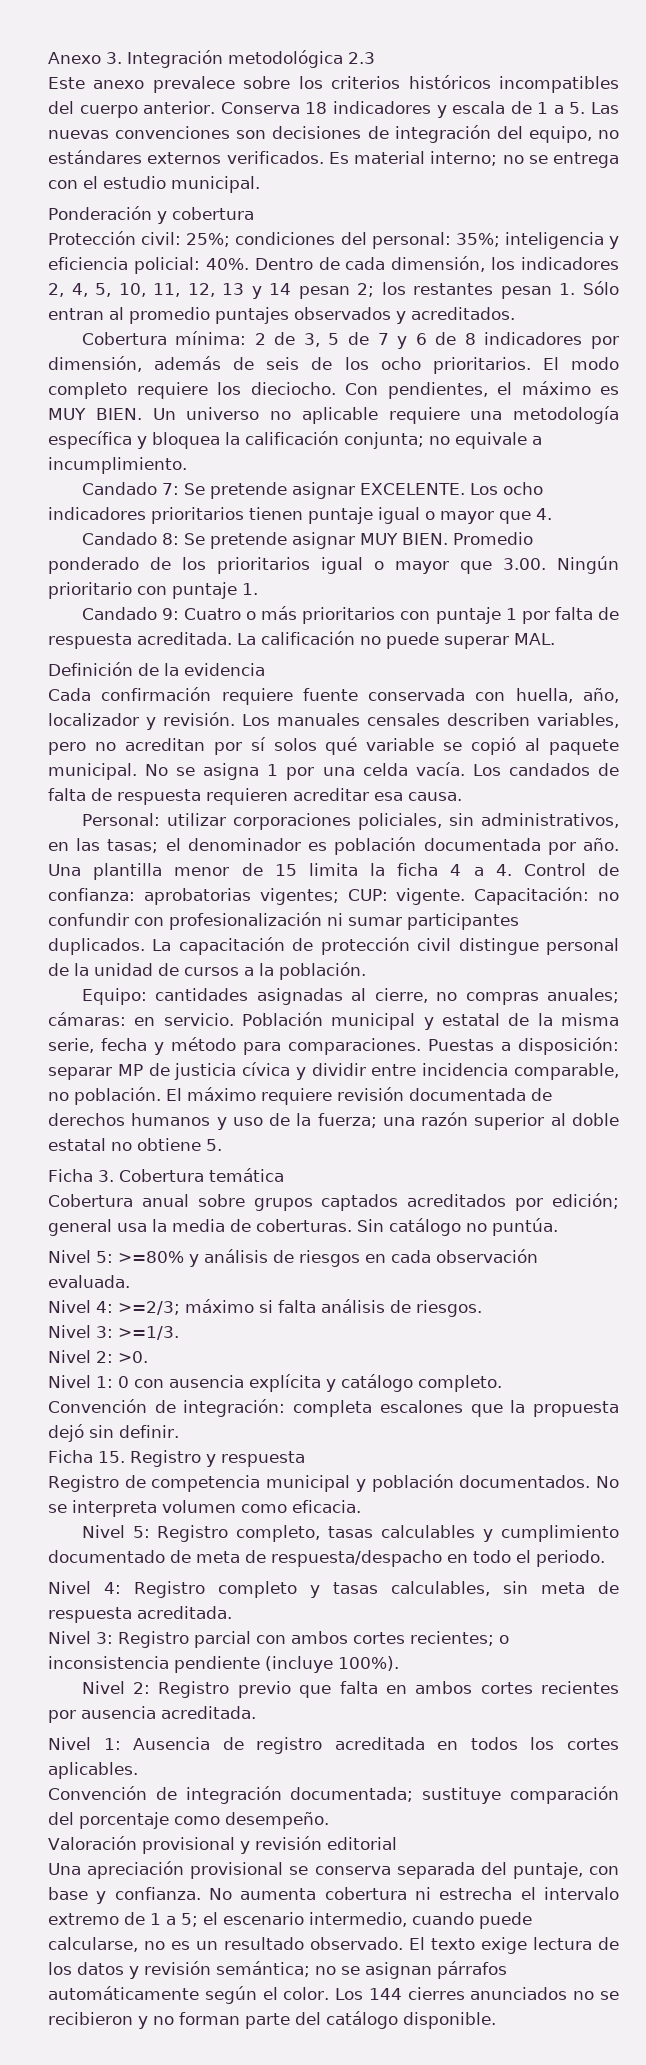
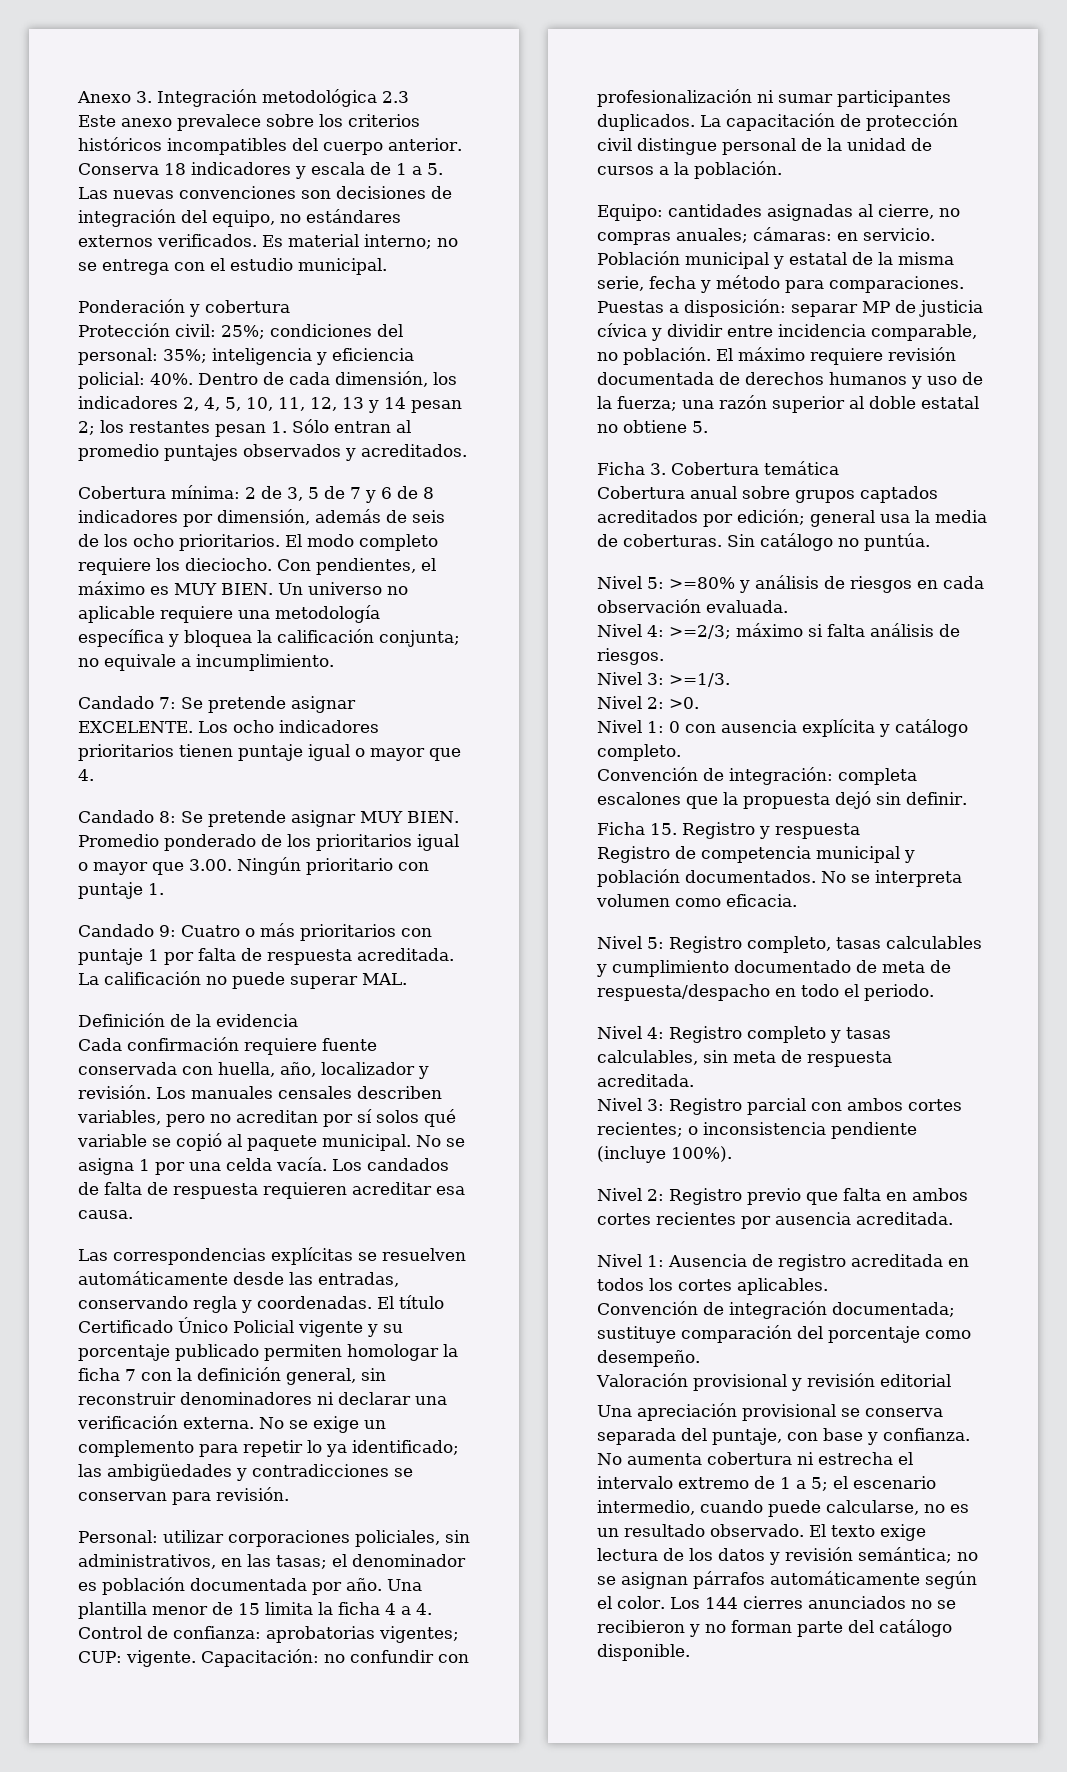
(462, 796) none -> [78,1247,466,1265] [78,1271,399,1287] [78,1295,444,1313] [78,1317,403,1337] [78,1344,458,1361] [78,1367,386,1385] [78,1392,447,1405] [77,1415,386,1433] [78,1440,459,1457] [78,1464,413,1481] [78,1487,289,1505] // Las correspondencias explícitas se resuelven automáticamente desde las entradas, conservando regla y coordenadas. El título Certificado Único Policial vigente y su porcentaje publicado permiten homologar la ficha 7 con la definición general, sin reconstruir denominadores ni declarar una verificación externa. No se exige un complemento para repetir lo ya identificado; las ambigüedades y contradicciones se conservan para revisión.

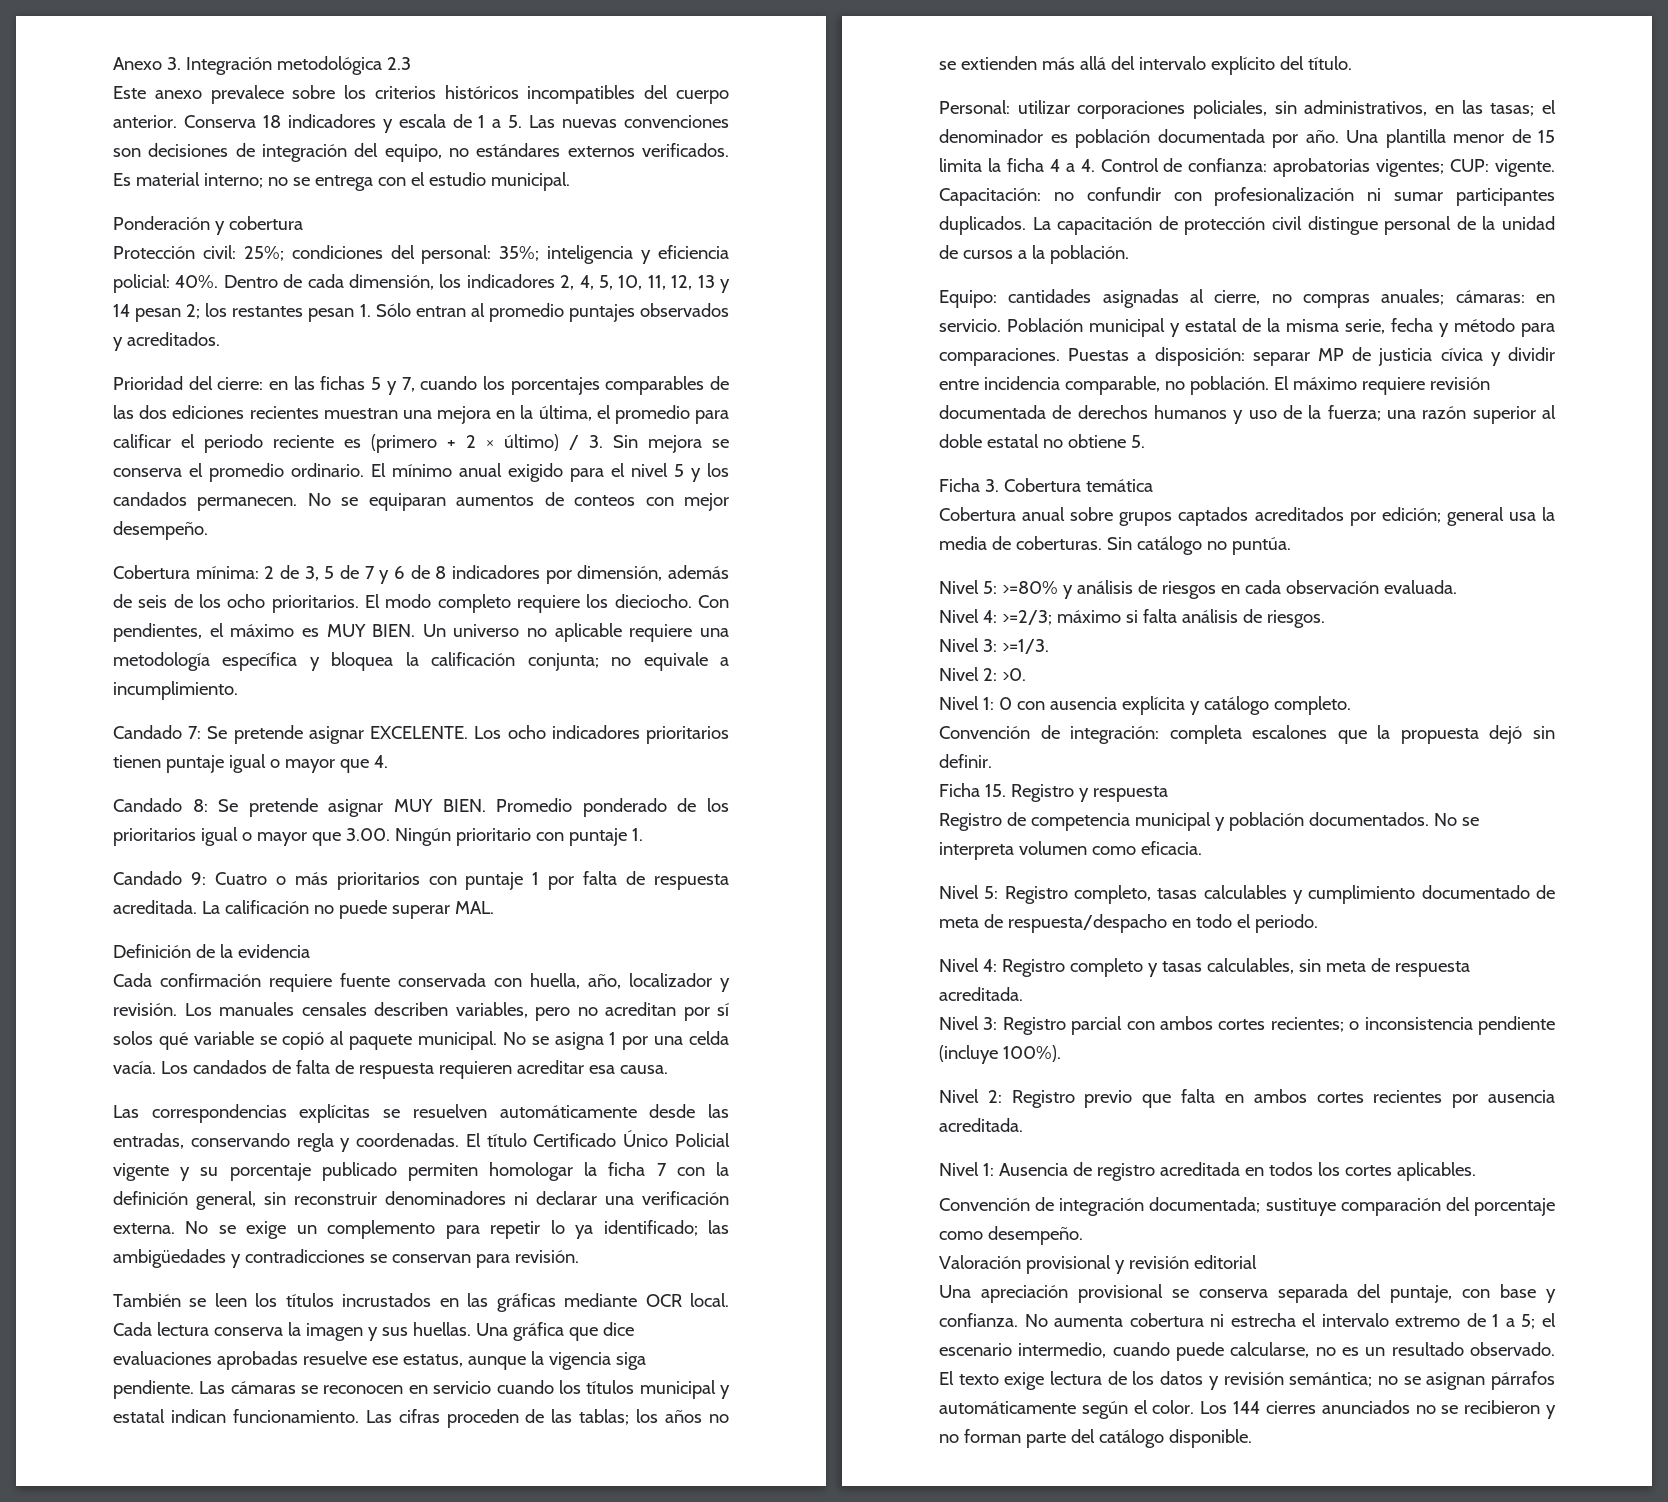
(467, 450) none -> [113,376,729,395] [113,405,730,424] [113,434,729,453] [113,463,729,482] [113,492,729,511] [113,521,208,540] // Prioridad del cierre: en las fichas 5 y 7, cuando los porcentajes comparables de las dos ediciones recientes muestran una mejora en la última, el promedio para calificar el periodo reciente es (primero + 2 × último) / 3. Sin mejora se conserva el promedio ordinario. El mínimo anual exigido para el nivel 5 y los candados permanecen. No se equiparan aumentos de conteos con mejor desempeño.
(289, 1494) none -> [113,1293,729,1312] [113,1322,634,1341] [113,1351,646,1370] [113,1380,730,1399] [113,1409,729,1428] [939,56,1352,75] // También se leen los títulos incrustados en las gráficas mediante OCR local. Cada lectura conserva la imagen y sus huellas. Una gráfica que dice evaluaciones aprobadas resuelve ese estatus, aunque la vigencia siga pendiente. Las cámaras se reconocen en servicio cuando los títulos municipal y estatal indican funcionamiento. Las cifras proceden de las tablas; los años no se extienden más allá del intervalo explícito del título.

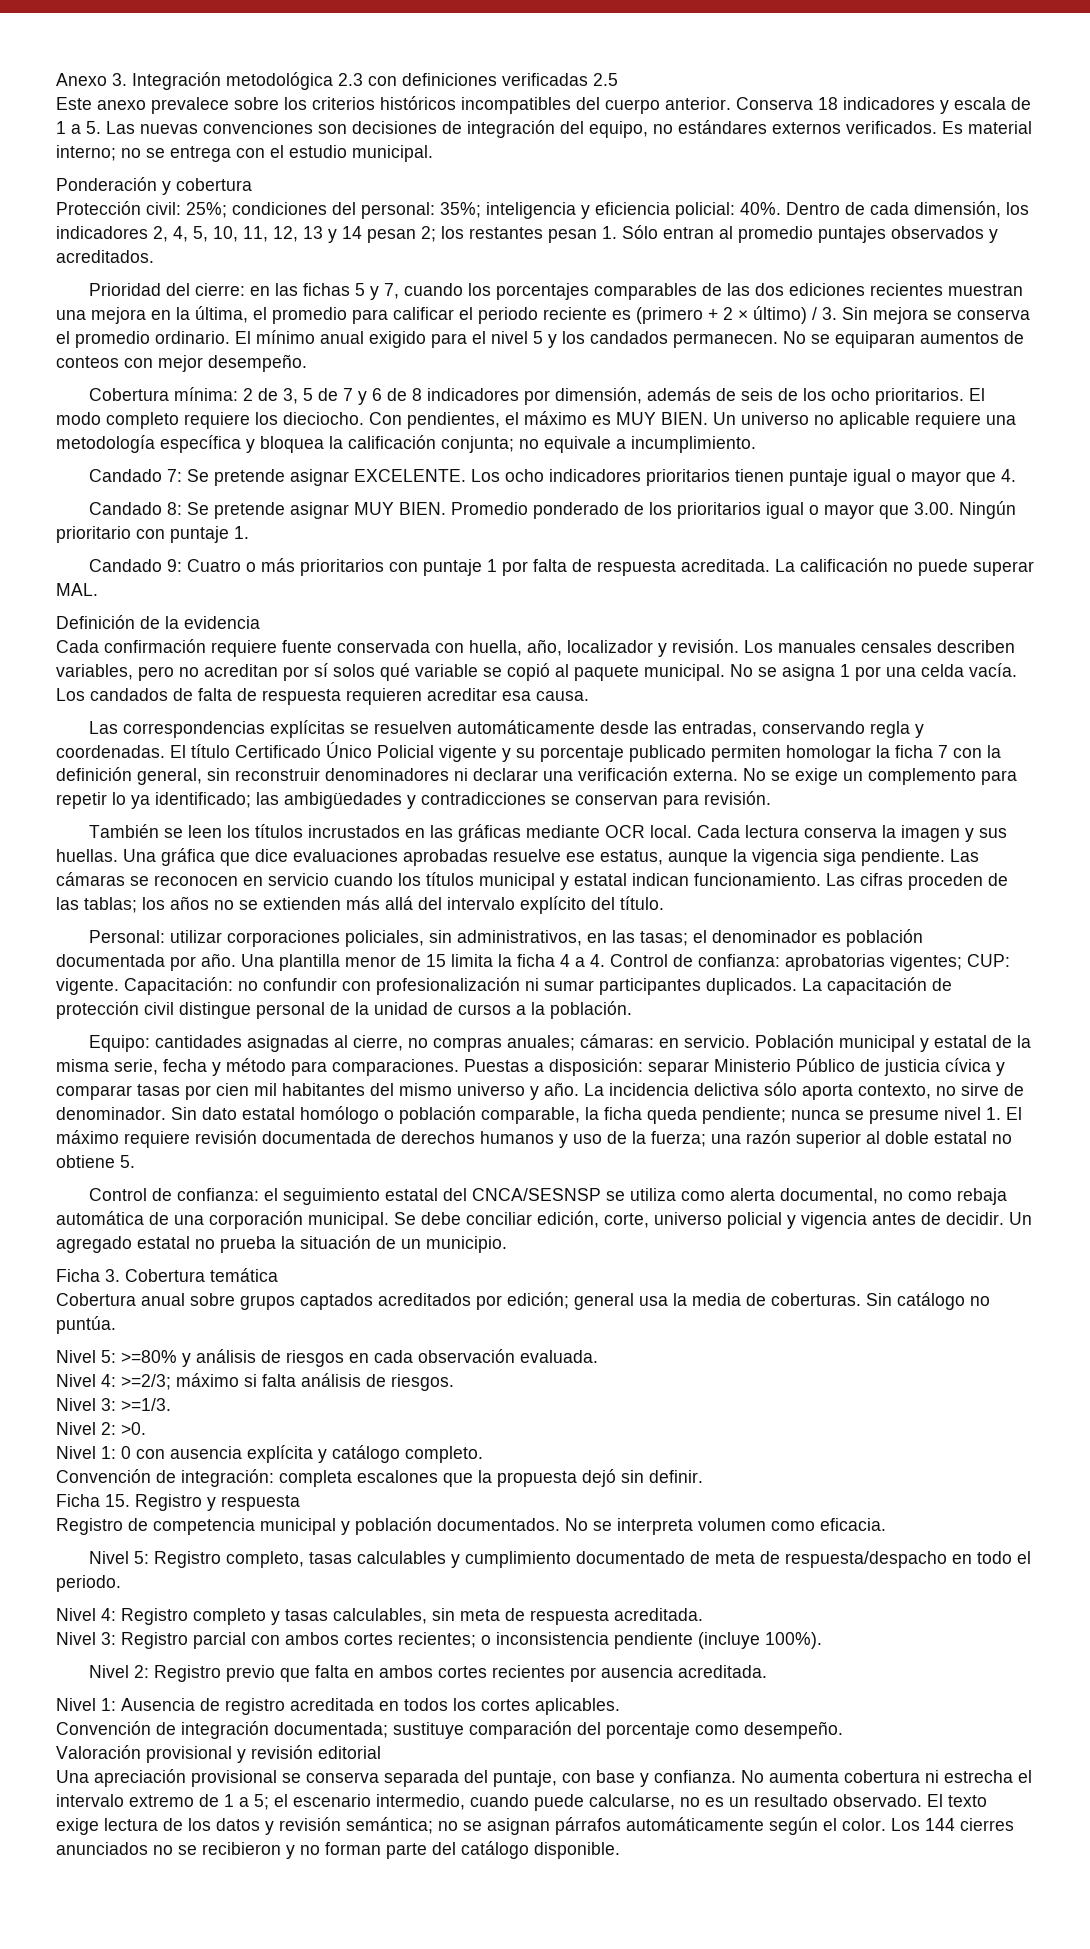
(411, 63) none -> [368,73,618,86] con definiciones verificadas 2.5
[1318,348,1344,361] MP -> [714,1058,855,1072] Ministerio Público
[1508,347,1555,361] [939,376,1269,395] dividir entre incidencia comparable, no población. -> [56,1082,1024,1100] [56,1106,1001,1124] comparar tasas por cien mil habitantes del mismo universo y año. La incidencia delictiva sólo aporta contexto, no sirve de denominador. Sin dato estatal homólogo o población comparable, la ficha queda pendiente; nunca se presume nivel 1.
(1145, 441) none -> [88,1188,1007,1205] [56,1211,1032,1229] [56,1235,507,1253] // Control de confianza: el seguimiento estatal del CNCA/SESNSP se utiliza como alerta documental, no como rebaja automática de una corporación municipal. Se debe conciliar edición, corte, universo policial y vigencia antes de decidir. Un agregado estatal no prueba la situación de un municipio.

